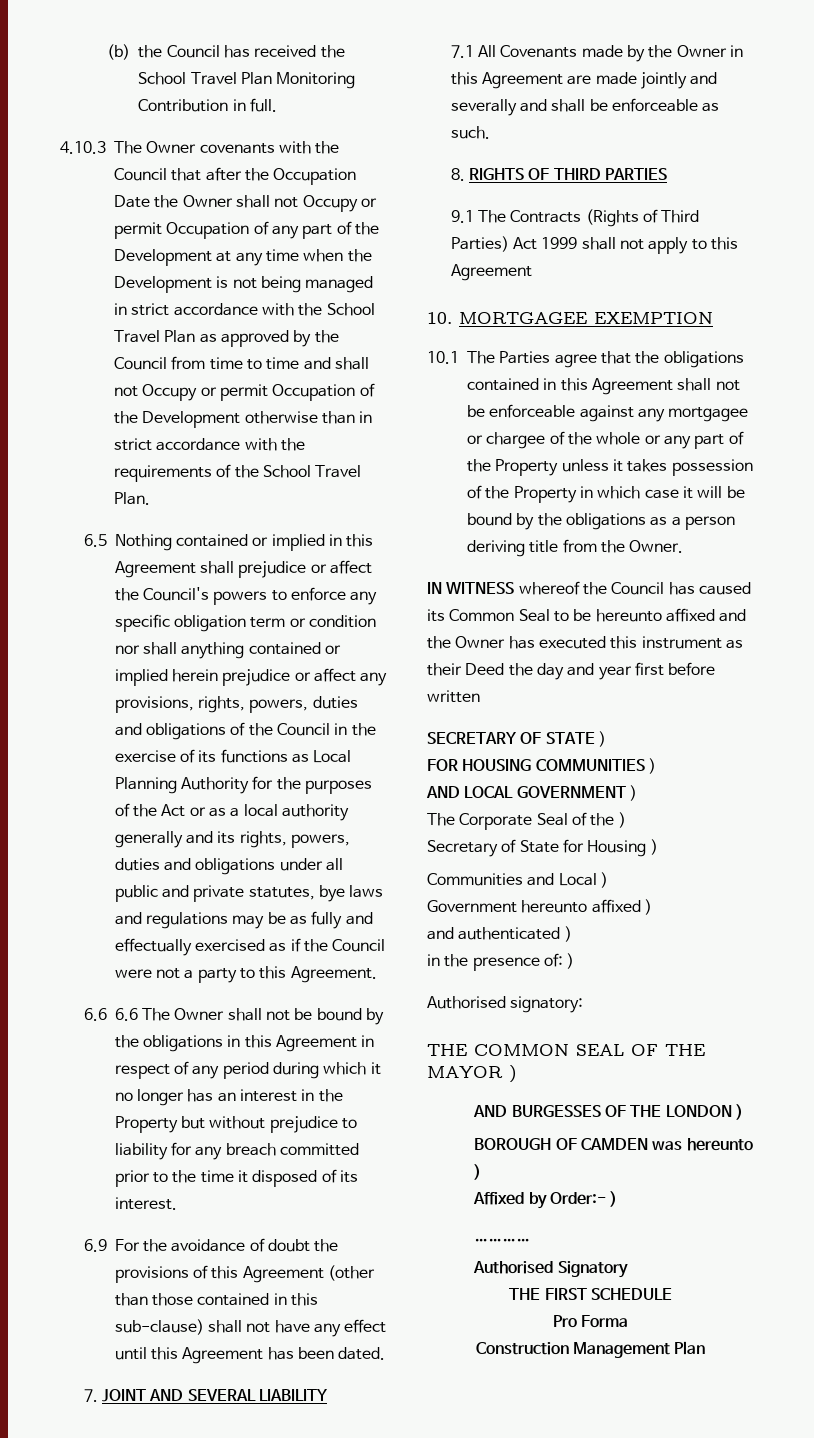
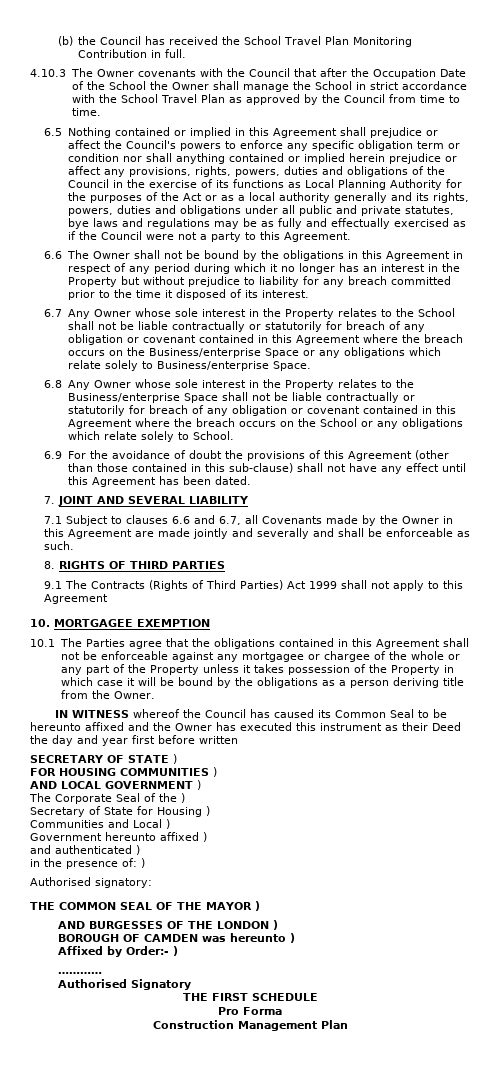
[154,195,377,212] [114,221,379,239] [114,249,372,266] [114,276,374,293] the Owner shall not Occupy or permit Occupation of any part of the Development at any time when the Development is not being managed -> [71,81,352,92] of the School the Owner shall manage the School
[266,357,369,370] [114,383,375,401] [114,411,373,428] [114,438,305,451] [114,464,362,482] [114,492,150,505] time and shall not Occupy or permit Occupation of the Development otherwise than in strict accordance with the requirements of the School Travel Plan. -> [71,108,101,116] time.
[114,1008,138,1021] 6.6 -> (62, 255) none
(177, 1203) none -> [43,308,455,319] [67,321,425,332] [67,334,463,345] [67,347,441,358] [67,360,311,371] [43,379,414,390] [67,392,415,403] [67,405,456,416] [67,418,463,429] [67,431,234,442] // 6.7 Any Owner whose sole interest in the Property relates to the School shall not be liable contractually or statutorily for breach of any obligation or covenant contained in this Agreement where the breach occurs on the Business/enterprise Space or any obligations which relate solely to Business/enterprise Space. // 6.8 Any Owner whose sole interest in the Property relates to the Business/enterprise Space shall not be liable contractually or statutorily for breach of any obligation or covenant contained in this Agreement where the breach occurs on the School or any obligations which relate solely to School.
[477,45,496,57] All -> [65,515,258,526] Subject to clauses 6.6 and 6.7, all

